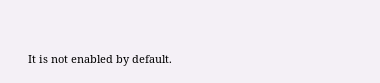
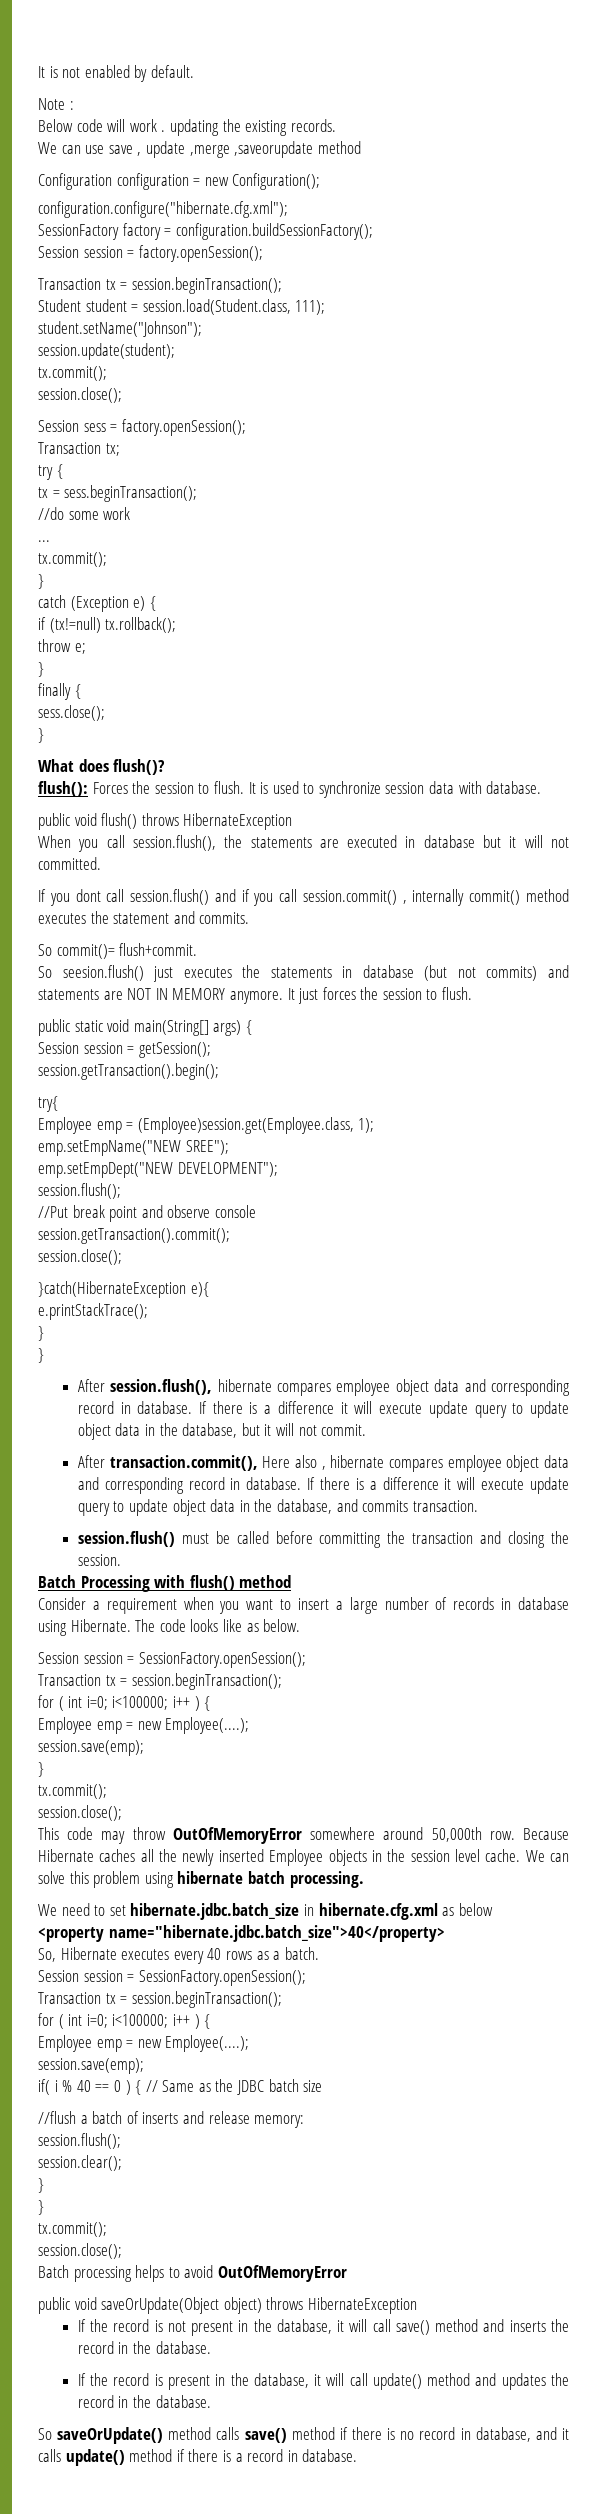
(172, 59) none -> [38,98,74,110] [38,119,336,136] [38,141,361,158] [38,173,321,190] [38,201,288,218] [38,223,373,240] [38,245,263,262] [38,277,282,294] [38,299,326,315] [38,321,202,337] [38,343,175,360] [38,366,107,381] [38,387,122,403] [38,419,246,436] [38,442,120,456] [38,464,63,480] [38,485,198,502] [38,507,131,520] [38,540,50,542] [38,552,107,567] [38,574,44,589] [38,595,156,612] [38,617,177,633] [38,639,86,654] [38,662,44,677] [38,683,81,700] [38,705,105,721] [38,728,44,743] [38,759,166,775] [38,781,542,798] [38,813,293,830] [38,835,570,852] [38,857,101,870] [38,889,569,906] [38,911,250,924] [38,943,198,959] [38,965,569,982] [38,987,473,1004] [38,1019,252,1036] [38,1042,211,1058] [38,1063,219,1080] [38,1096,58,1112] [38,1117,375,1134] [38,1140,229,1156] [38,1162,278,1178] [38,1183,121,1199] [38,1205,256,1222] [38,1228,230,1244] [38,1249,122,1265] [38,1281,209,1298] [38,1303,148,1320] [38,1326,44,1341] [38,1348,44,1363] [77,1379,570,1396] [77,1401,569,1418] [77,1423,367,1440] [77,1455,569,1472] [77,1477,570,1494] [77,1499,478,1516] [77,1531,569,1548] [77,1554,121,1566] [38,1575,292,1592] [38,1597,569,1614] [38,1619,301,1636] [38,1652,306,1668] [38,1673,282,1690] [38,1695,211,1711] [38,1717,250,1734] [38,1740,144,1756] [38,1762,44,1777] [38,1784,107,1799] [38,1805,122,1821] [38,1827,569,1844] [38,1849,569,1866] [38,1871,364,1888] [38,1903,493,1920] [38,1925,445,1942] [38,1947,319,1964] [38,1970,306,1986] [38,1991,282,2008] [38,2013,211,2029] [38,2035,250,2052] [38,2058,144,2074] [38,2079,323,2095] [38,2111,305,2128] [38,2133,121,2149] [38,2155,122,2171] [38,2178,44,2193] [38,2200,44,2215] [38,2222,107,2237] [38,2243,122,2259] [38,2265,347,2282] [38,2297,417,2314] [77,2319,570,2336] [77,2341,211,2354] [77,2373,570,2390] [77,2395,211,2408] [38,2427,570,2444] [38,2449,358,2466] // Note : // Below code will work . updating the existing records. // We can use save , update ,merge ,saveorupdate method // Configuration configuration = new Configuration(); // configuration.configure("hibernate.cfg.xml"); // SessionFactory factory = configuration.buildSessionFactory(); // Session session = factory.openSession(); // Transaction tx = session.beginTransaction(); // Student student = session.load(Student.class, 111); // student.setName("Johnson"); // session.update(student); // tx.commit(); // session.close(); // Session sess = factory.openSession(); // Transaction tx; // try { // tx = sess.beginTransaction(); // //do some work // ... // tx.commit(); // } // catch (Exception e) { // if (tx!=null) tx.rollback(); // throw e; // } // finally { // sess.close(); // } // What does flush()? // flush(): Forces the session to flush. It is used to synchronize session data with database. // public void flush() throws HibernateException // When you call session.flush(), the statements are executed in database but it will not committed. // If you dont call session.flush() and if you call session.commit() , internally commit() method executes the statement and commits. // So commit()= flush+commit. // So seesion.flush() just executes the statements in database (but not commits) and statements are NOT IN MEMORY anymore. It just forces the session to flush. // public static void main(String[] args) { // Session session = getSession(); // session.getTransaction().begin(); // try{ // Employee emp = (Employee)session.get(Employee.class, 1); // emp.setEmpName("NEW SREE"); // emp.setEmpDept("NEW DEVELOPMENT"); // session.flush(); // //Put break point and observe console // session.getTransaction().commit(); // session.close(); // }catch(HibernateException e){ // e.printStackTrace(); // } // } // After session.flush(), hibernate compares employee object data and corresponding record in database. If there is a difference it will execute update query to update object data in the database, but it will not commit. // After transaction.commit(), Here also , hibernate compares employee object data and corresponding record in database. If there is a difference it will execute update query to update object data in the database, and commits transaction. // session.flush() must be called before committing the transaction and closing the session. // Batch Processing with flush() method // Consider a requirement when you want to insert a large number of records in database using Hibernate. The code looks like as below. // Session session = SessionFactory.openSession(); // Transaction tx = session.beginTransaction(); // for ( int i=0; i<100000; i++ ) { // Employee emp = new Employee(....); // session.save(emp); // } // tx.commit(); // session.close(); // This code may throw OutOfMemoryError somewhere around 50,000th row. Because Hibernate caches all the newly inserted Employee objects in the session level cache. We can solve this problem using hibernate batch processing. // We need to set hibernate.jdbc.batch_size in hibernate.cfg.xml as below // <property name="hibernate.jdbc.batch_size">40</property> // So, Hibernate executes every 40 rows as a batch. // Session session = SessionFactory.openSession(); // Transaction tx = session.beginTransaction(); // for ( int i=0; i<100000; i++ ) { // Employee emp = new Employee(....); // session.save(emp); // if( i % 40 == 0 ) { // Same as the JDBC batch size // //flush a batch of inserts and release memory: // session.flush(); // session.clear(); // } // } // tx.commit(); // session.close(); // Batch processing helps to avoid OutOfMemoryError // public void saveOrUpdate(Object object) throws HibernateException // If the record is not present in the database, it will call save() method and inserts the record in the database. // If the record is present in the database, it will call update() method and updates the record in the database. // So saveOrUpdate() method calls save() method if there is no record in database, and it calls update() method if there is a record in database.

